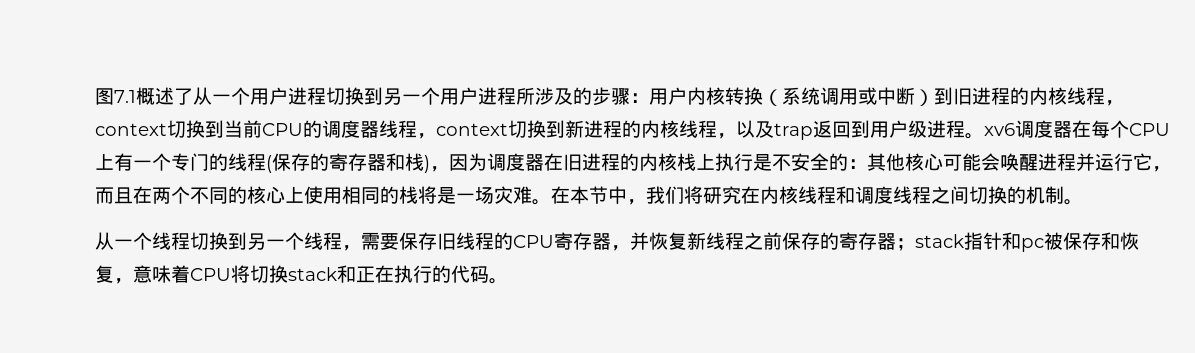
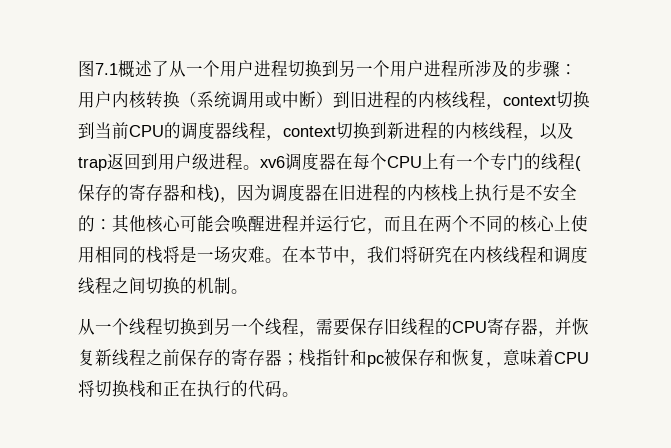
[915,234,964,248] stack -> [299,349,316,366] 栈
[288,267,337,281] stack -> [129,380,146,397] 栈

